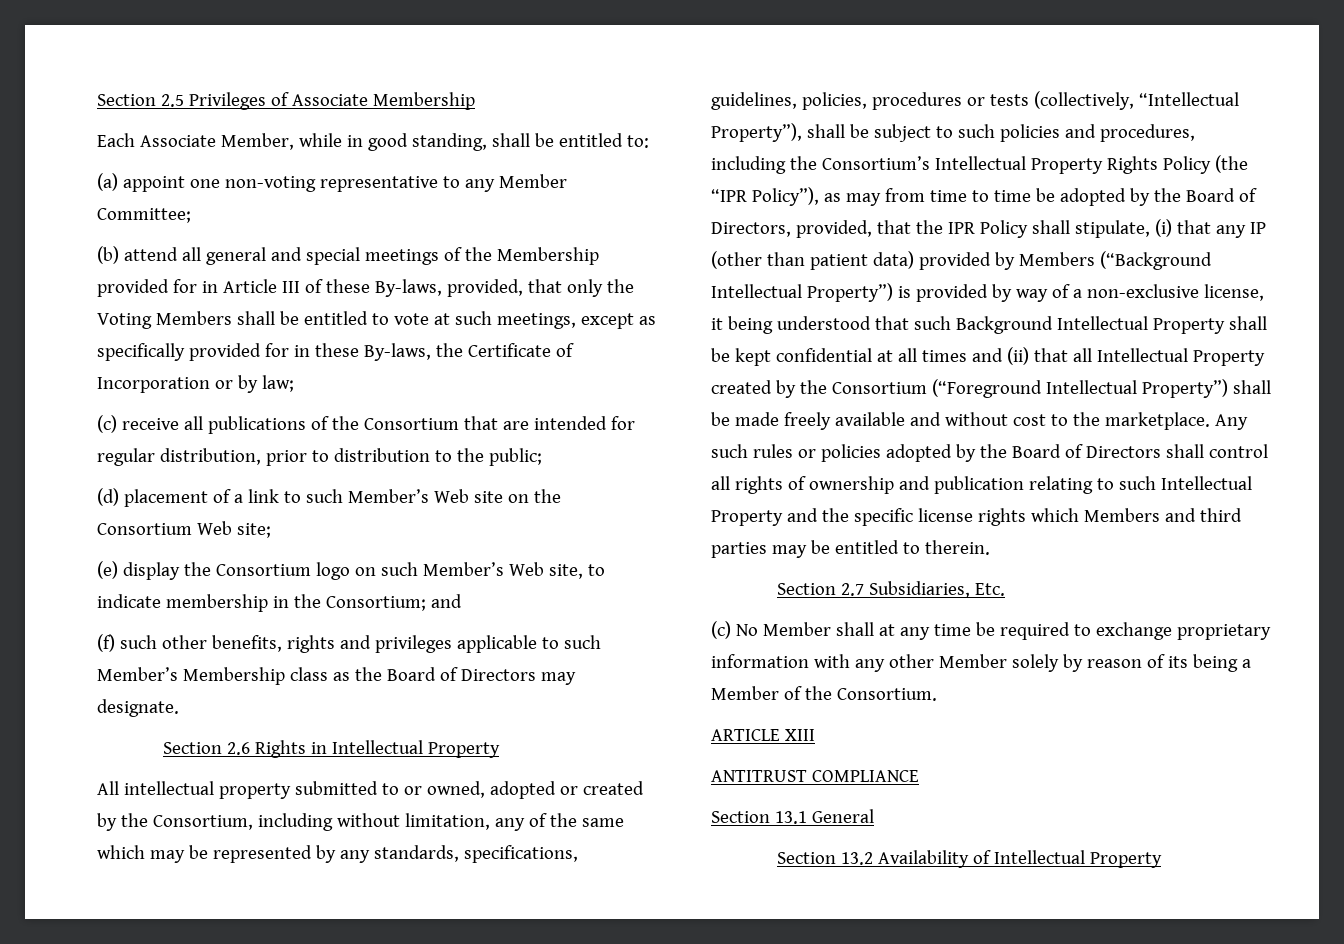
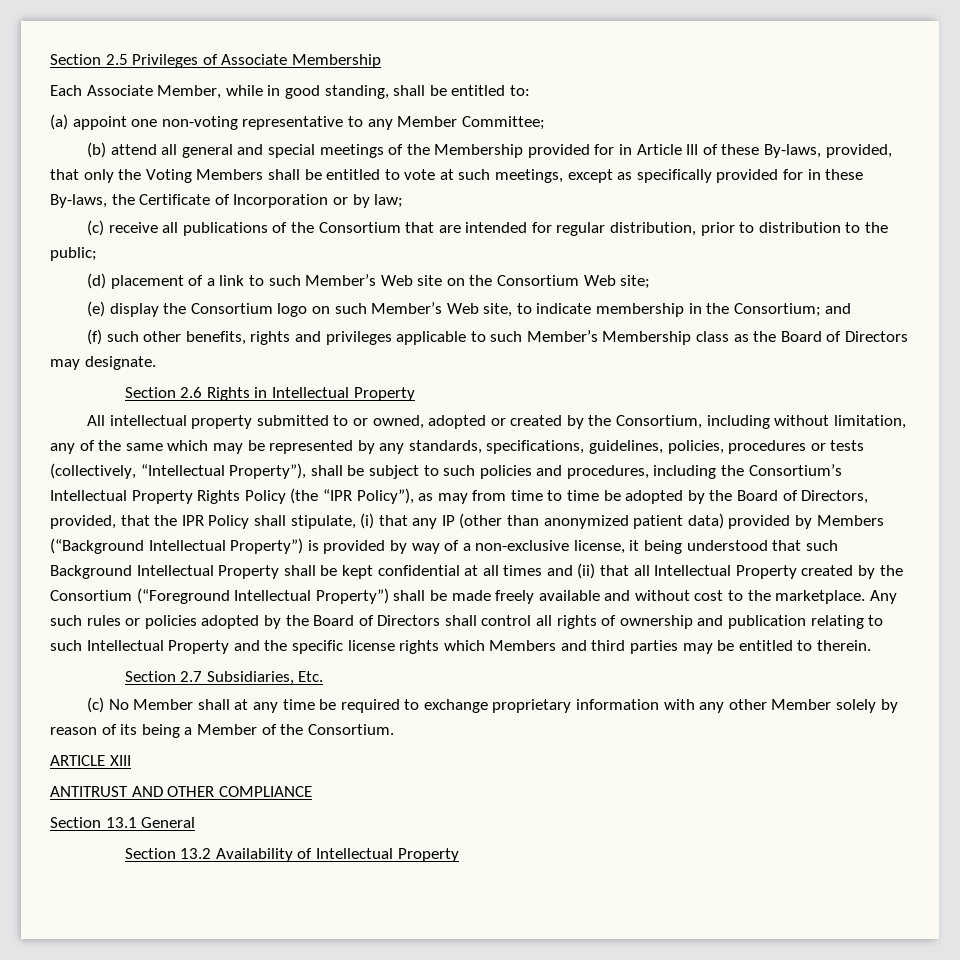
(805, 259) none -> [543,515,629,529] anonymized
(807, 776) none -> [131,786,215,797] AND OTHER

